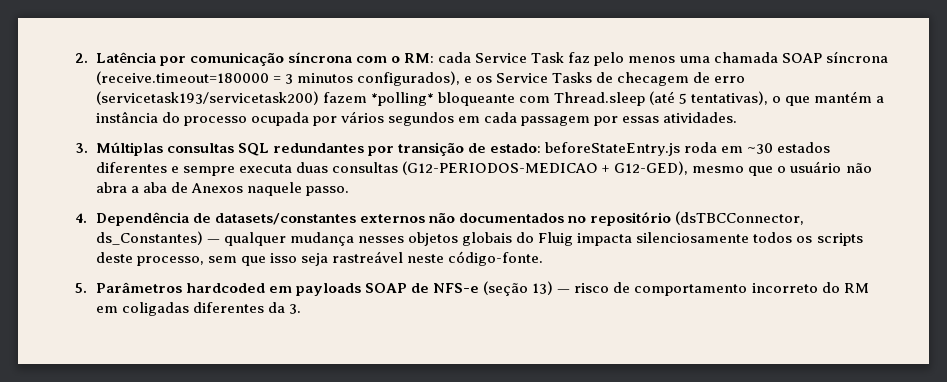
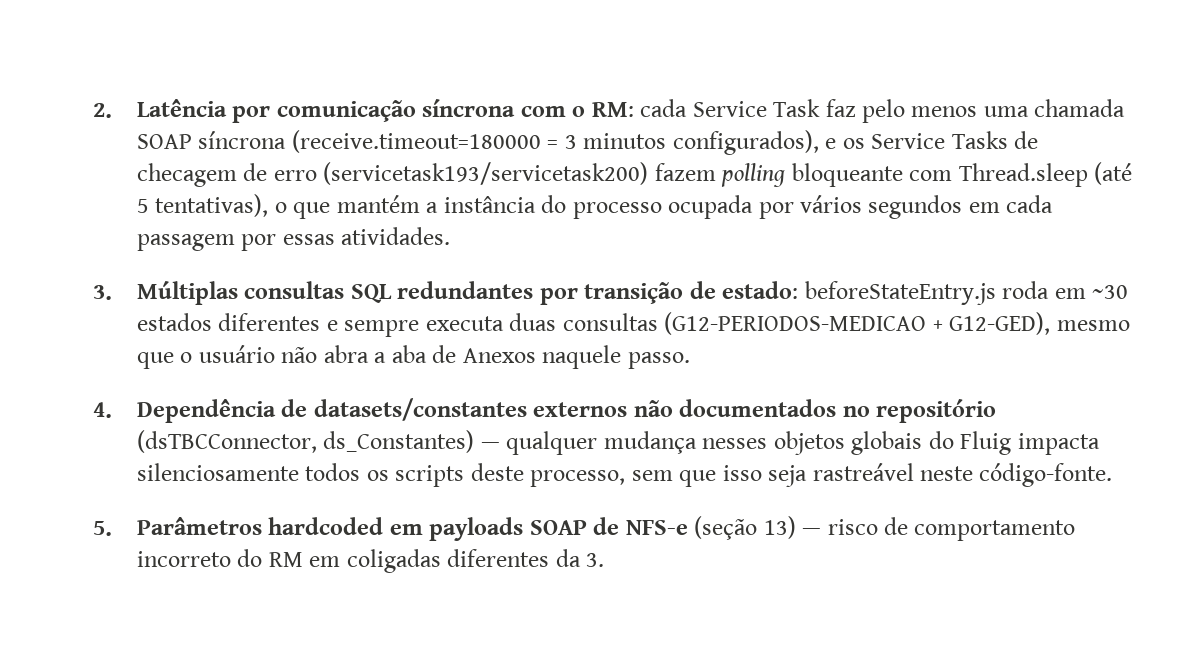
[370,92,434,106] *polling* -> [721,163,786,187] polling

